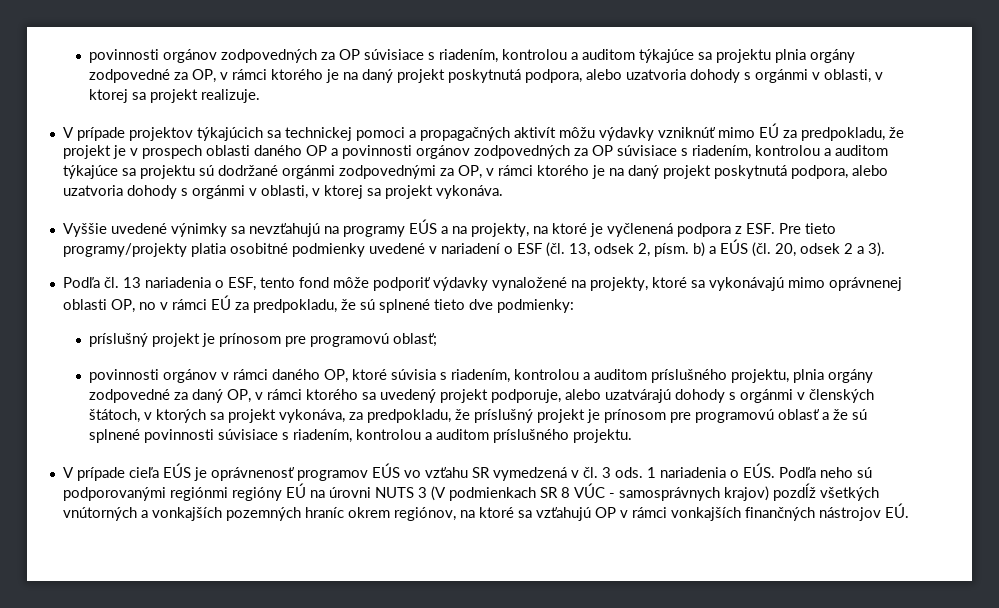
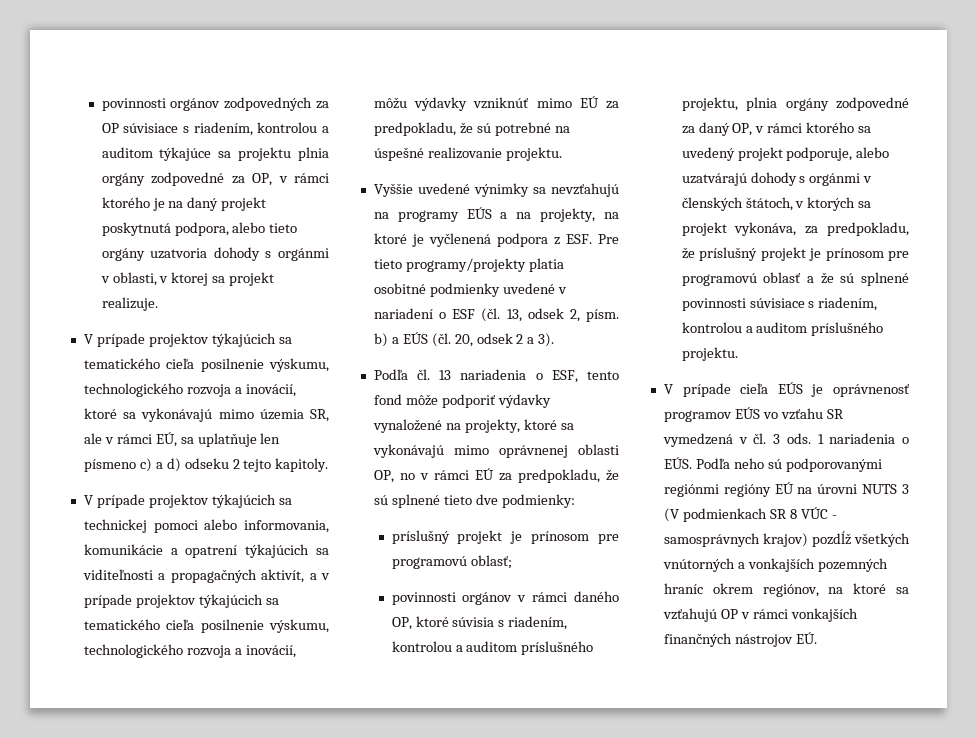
(623, 74) none -> [269,223,298,233] [101,248,145,261] tieto orgány
(261, 96) none -> [83,333,292,347] [83,358,329,372] [83,383,296,397] [83,408,329,422] [83,432,281,447] [83,458,329,472] // V prípade projektov týkajúcich sa tematického cieľa posilnenie výskumu, technologického rozvoja a inovácií, ktoré sa vykonávajú mimo územia SR, ale v rámci EÚ, sa uplatňuje len písmeno c) a d) odseku 2 tejto kapitoly.
[408,127,556,141] a propagačných aktivít -> [204,519,329,533] [83,544,330,558] [82,569,330,583] [83,594,279,608] [83,619,329,633] [83,644,296,658] alebo informovania, komunikácie a opatrení týkajúcich sa viditeľnosti a propagačných aktivít, a v prípade projektov týkajúcich sa tematického cieľa posilnenie výskumu, technologického rozvoja a inovácií,
[62,145,888,159] [62,165,888,179] [62,185,503,199] projekt je v prospech oblasti daného OP a povinnosti orgánov zodpovedných za OP súvisiace s riadením, kontrolou a auditom týkajúce sa projektu sú dodržané orgánmi zodpovednými za OP, v rámci ktorého je na daný projekt poskytnutá podpora, alebo uzatvoria dohody s orgánmi v oblasti, v ktorej sa projekt vykonáva. -> [476,122,570,136] [373,147,562,161] sú potrebné na úspešné realizovanie projektu.

